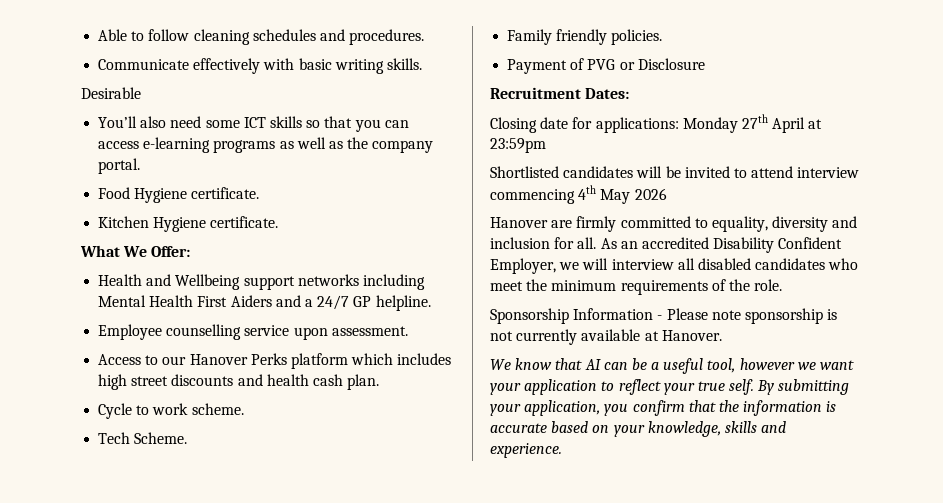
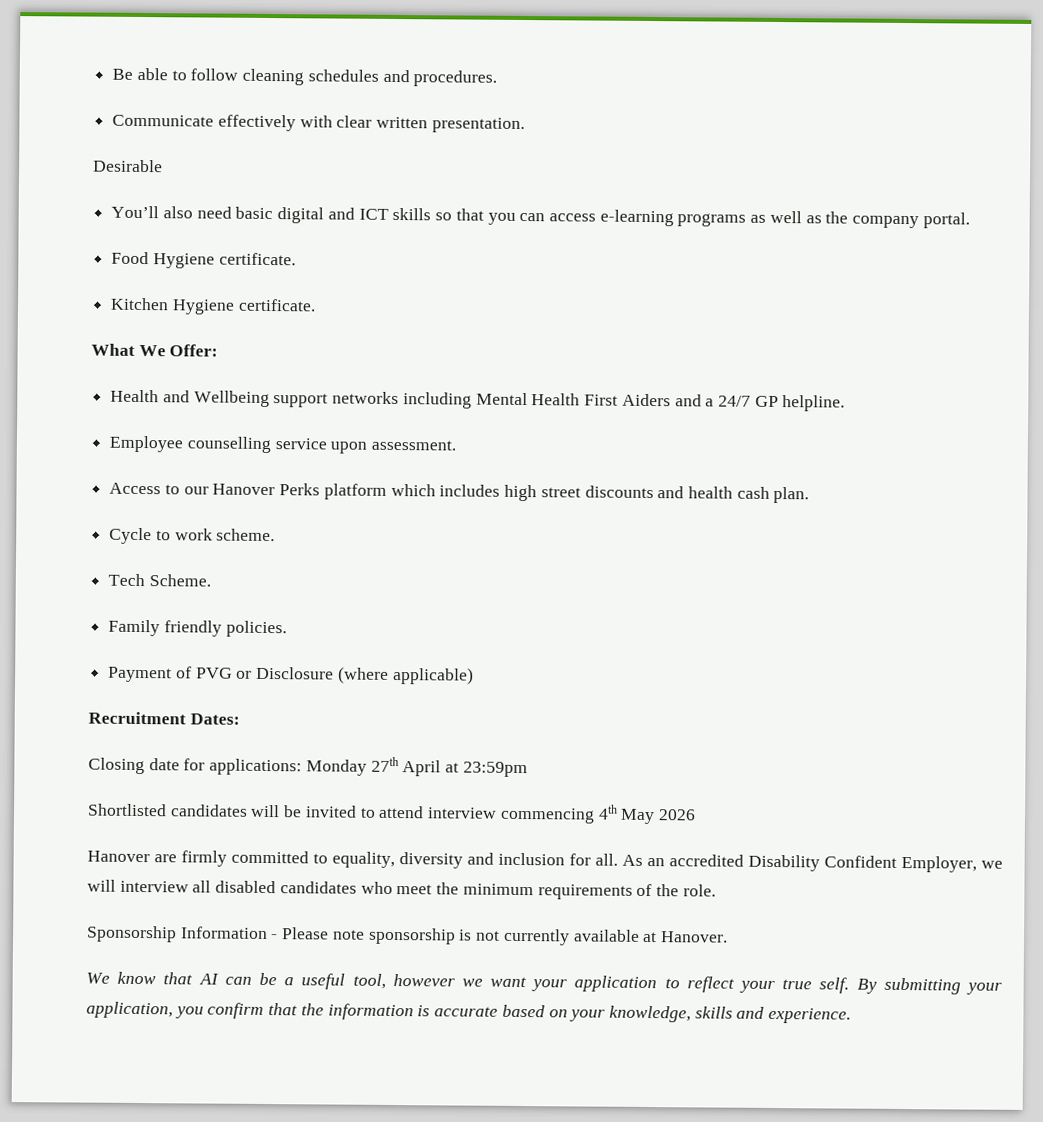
[98,29,128,41] Able -> [112,67,168,81] Be able
[298,58,422,74] basic writing skills. -> [336,115,525,134] clear written presentation.
[205,120,240,128] some -> [235,206,355,224] basic digital and
(705, 64) none -> [337,666,474,685] (where applicable)

